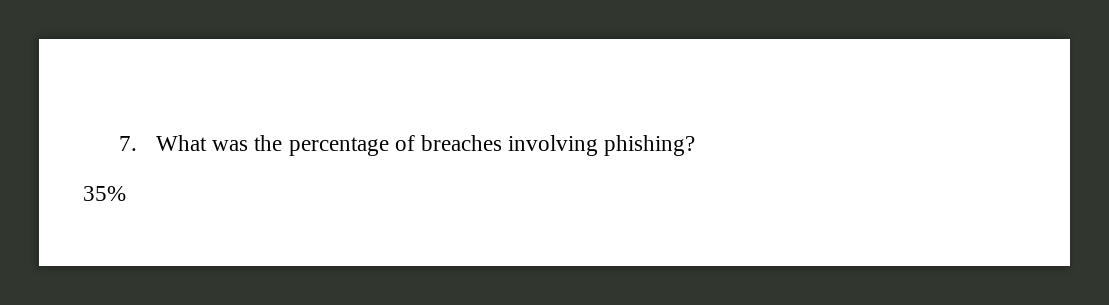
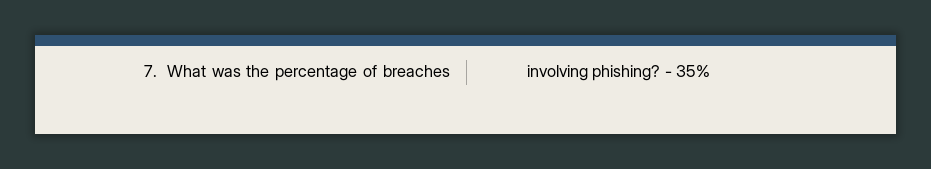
(696, 145) // -> [664,71,672,77] -

